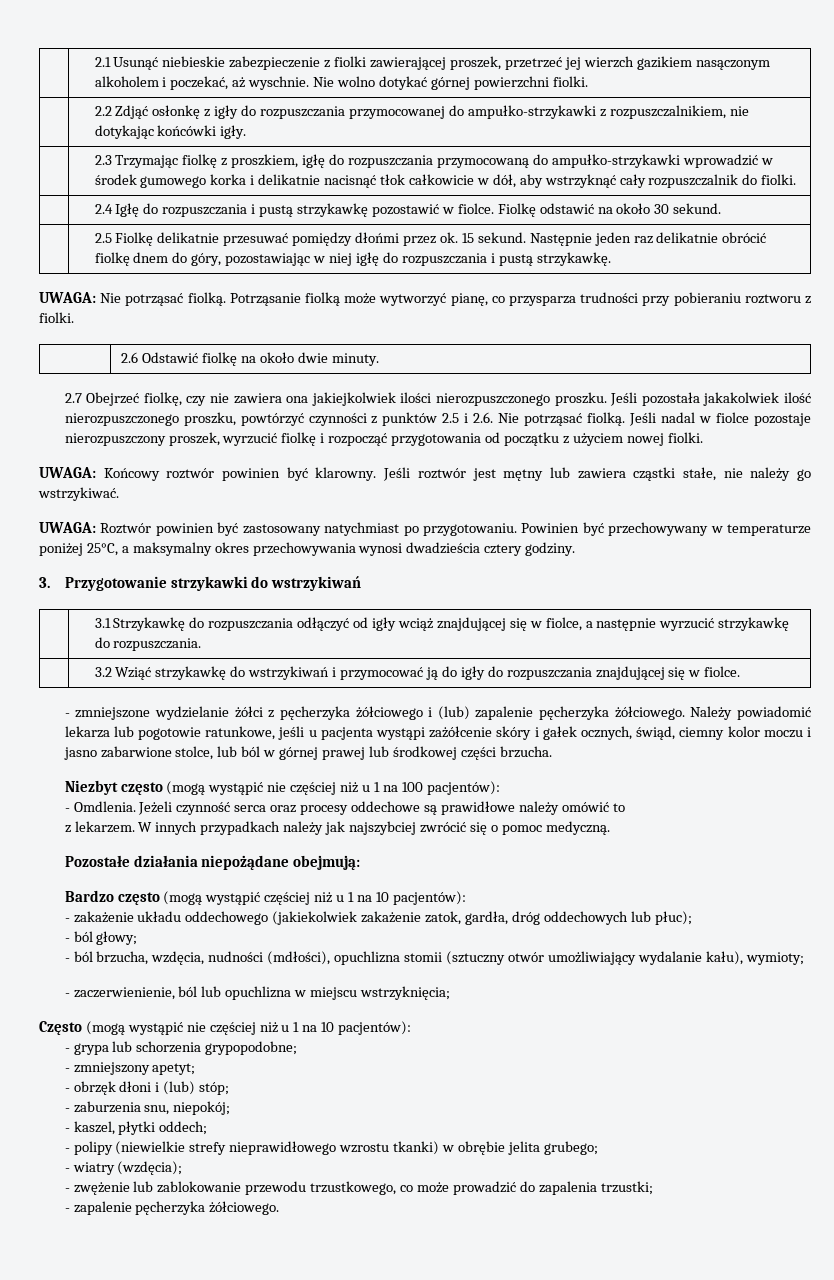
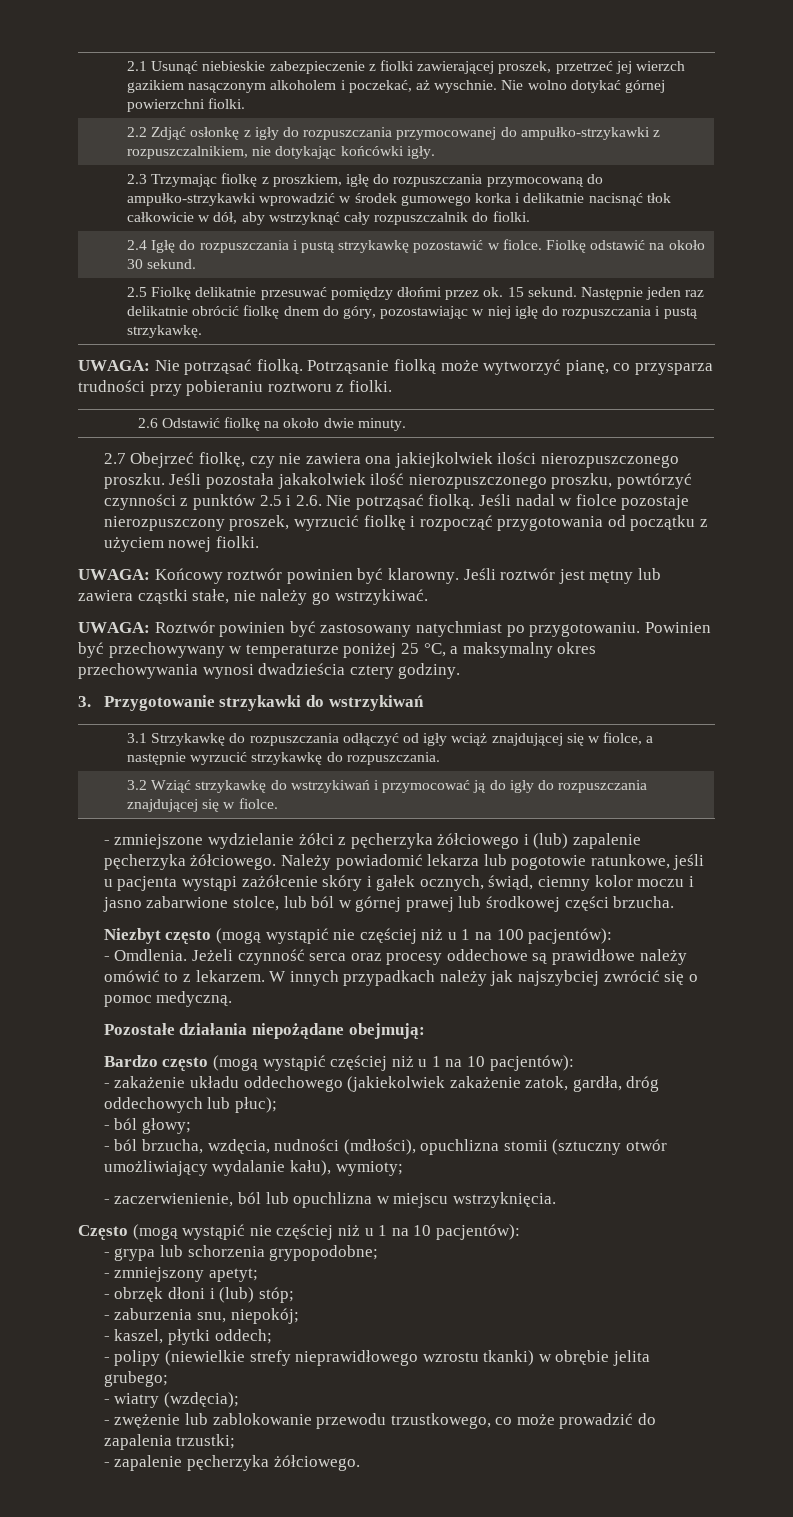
[86,543,118,556] 25°C, -> [400,643,446,657] 25 °C,
(625, 807) // -> (179, 977) none
[360,986,451,1000] wstrzyknięcia; -> [452,1192,556,1208] wstrzyknięcia.

